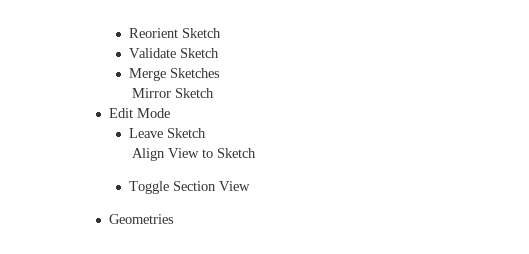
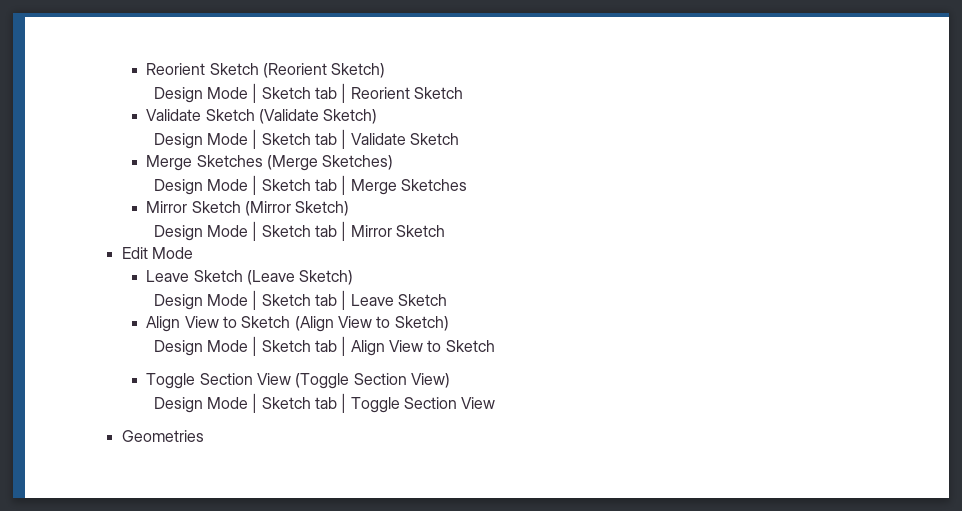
[128,28,221,38] [128,48,219,58] [128,68,220,81] Reorient Sketch // Validate Sketch // Merge Sketches // -> [146,63,386,78] [153,83,464,103] [146,109,378,124] [153,129,460,149] [146,155,394,171] [153,175,468,195] [146,201,350,216] [153,221,347,241] Reorient Sketch (Reorient Sketch) // Design Mode | Sketch tab | Reorient Sketch // Validate Sketch (Validate Sketch) // Design Mode | Sketch tab | Validate Sketch // Merge Sketches (Merge Sketches) // Design Mode | Sketch tab | Merge Sketches // Mirror Sketch (Mirror Sketch) // Design Mode | Sketch tab |
(206, 133) // -> [247,270,354,285] [153,290,448,310] [146,316,449,332] [153,336,347,356] (Leave Sketch) // Design Mode | Sketch tab | Leave Sketch // Align View to Sketch (Align View to Sketch) // Design Mode | Sketch tab |
(250, 186) none -> [295,373,451,389] [153,393,496,413] (Toggle Section View) // Design Mode | Sketch tab | Toggle Section View

